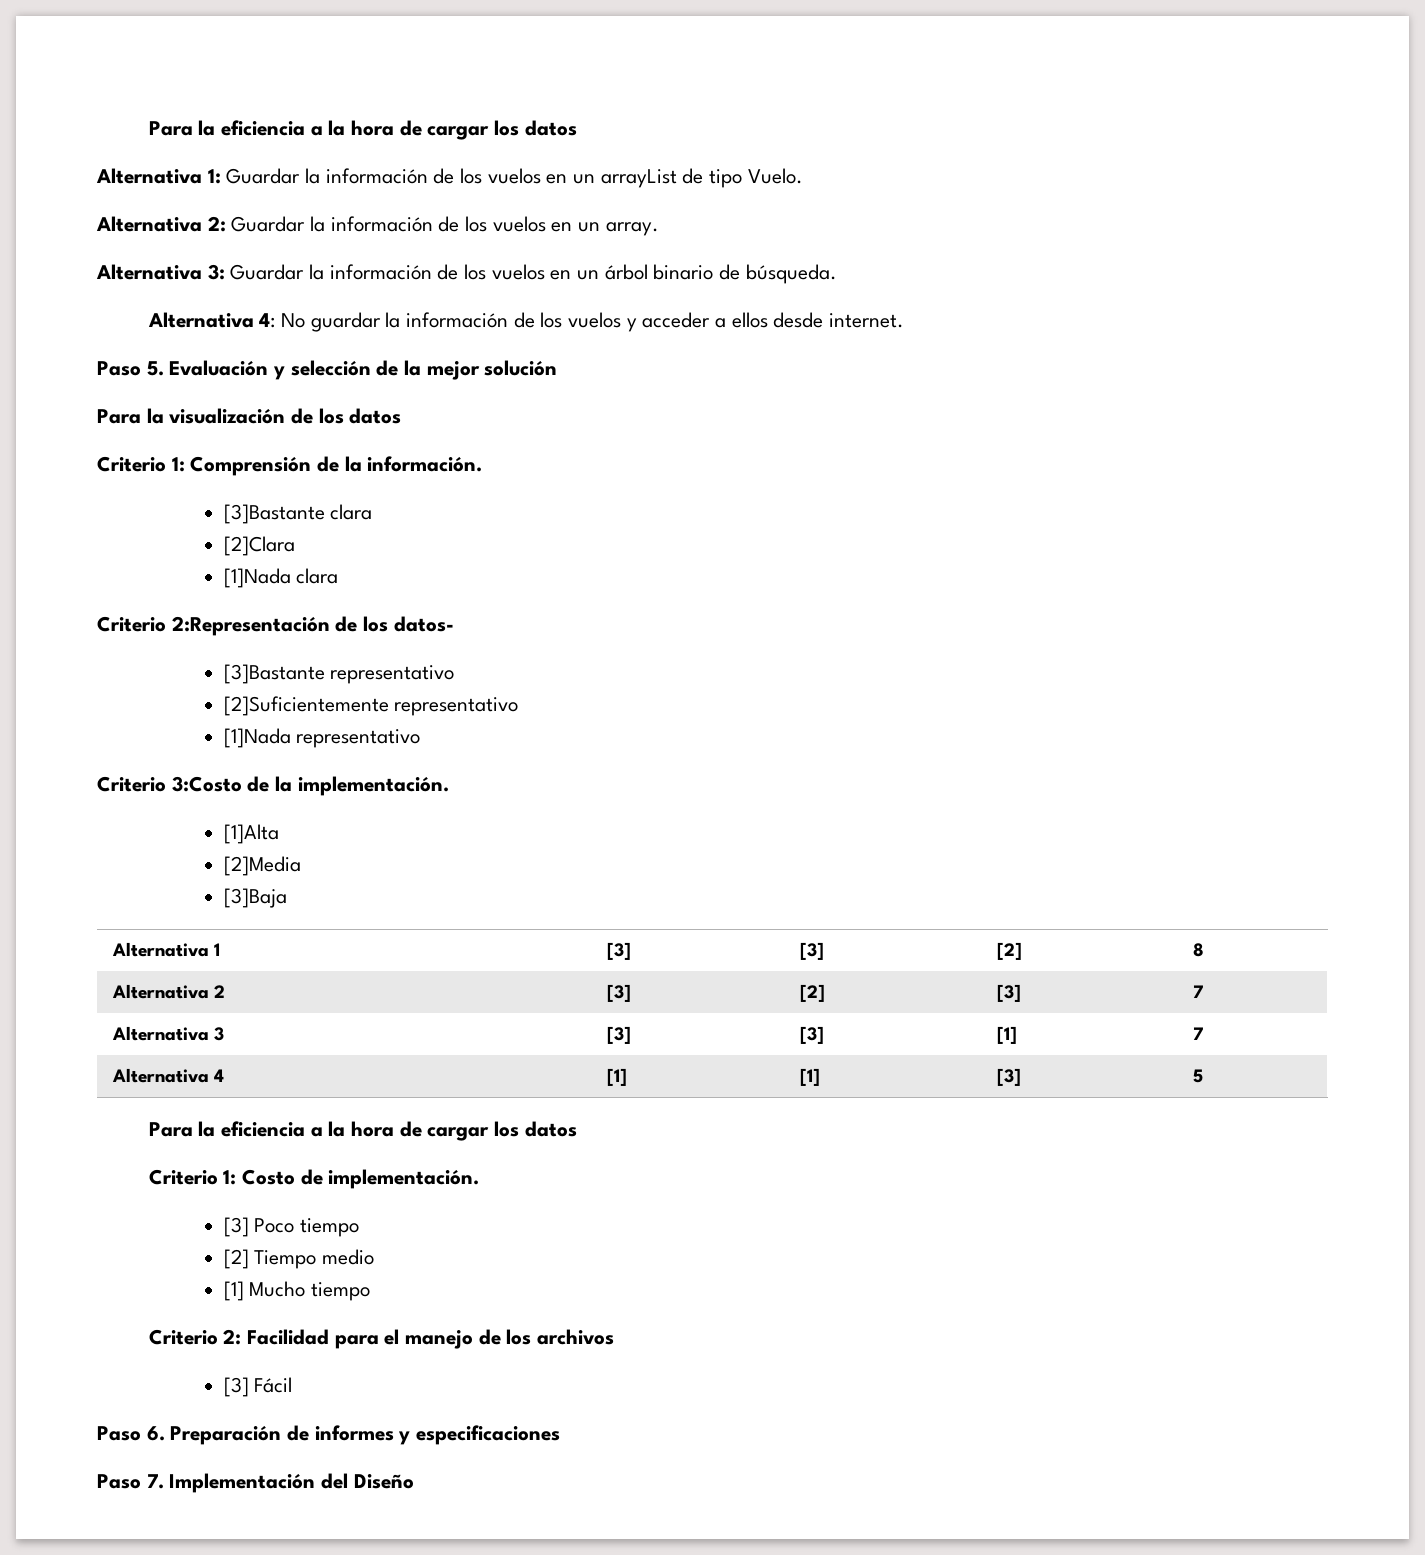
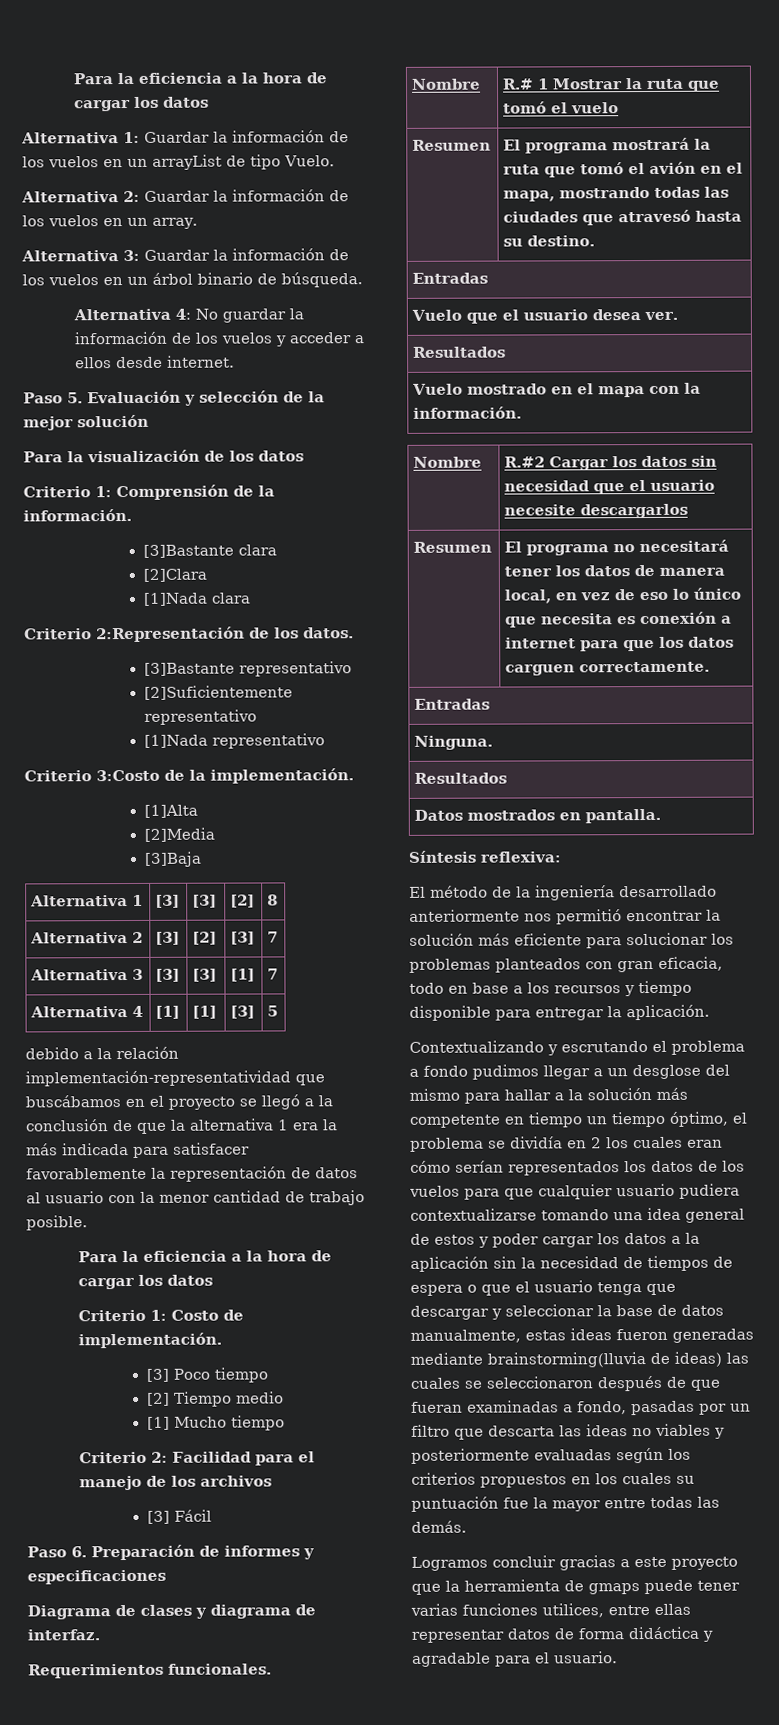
[393,616,454,632] datos- -> [303,627,354,639] datos.
(1204, 1076) none -> [25,1046,179,1060] [25,1070,325,1087] [25,1094,333,1110] [25,1118,338,1134] [26,1142,250,1158] [26,1166,358,1182] [26,1190,365,1206] [26,1215,88,1231] // debido a la relación implementación-representatividad que buscábamos en el proyecto se llegó a la conclusión de que la alternativa 1 era la más indicada para satisfacer favorablemente la representación de datos al usuario con la menor cantidad de trabajo posible.
[97,1473,414,1493] Paso 7. Implementación del Diseño -> [27,1604,316,1620] [27,1629,100,1641] [28,1663,272,1679] [411,78,482,90] [502,78,721,92] [503,101,620,114] [412,139,492,151] [503,137,712,154] [503,161,744,178] [503,186,730,202] [503,209,743,226] [503,235,596,247] [412,272,489,284] [411,309,679,324] [413,346,507,358] [412,382,702,398] [413,406,523,419] [413,456,483,468] [504,455,718,471] [504,479,716,495] [504,503,689,519] [413,541,493,553] [504,539,730,556] [504,564,726,577] [504,587,742,604] [505,611,733,628] [505,636,735,652] [505,661,711,676] [414,698,491,710] [414,735,494,750] [414,772,508,784] [414,808,662,824] [408,850,562,863] [409,885,717,901] [409,909,721,925] [409,932,734,949] [409,956,723,973] [409,980,692,997] [409,1004,710,1021] [409,1040,745,1056] [409,1064,730,1080] [409,1087,688,1104] [409,1111,748,1128] [410,1136,723,1152] [410,1160,745,1176] [409,1183,740,1200] [410,1207,745,1223] [410,1232,700,1248] [410,1255,733,1272] [410,1280,676,1296] [410,1304,724,1320] [410,1328,754,1343] [410,1351,749,1368] [410,1375,721,1392] [411,1400,751,1416] [411,1423,725,1440] [411,1447,691,1464] [411,1472,695,1488] [411,1496,720,1512] [411,1520,467,1533] [411,1555,738,1571] [411,1579,740,1595] [410,1603,691,1618] [411,1626,713,1643] [412,1651,618,1667] Diagrama de clases y diagrama de interfaz. // Requerimientos funcionales. // Nombre | R.# 1 Mostrar la ruta que tomó el vuelo // Resumen | El programa mostrará la ruta que tomó el avión en el mapa, mostrando todas las ciudades que atravesó hasta su destino. // Entradas // Vuelo que el usuario desea ver. // Resultados // Vuelo mostrado en el mapa con la información. // Nombre | R.#2 Cargar los datos sin necesidad que el usuario necesite descargarlos // Resumen | El programa no necesitará tener los datos de manera local, en vez de eso lo único que necesita es conexión a internet para que los datos carguen correctamente. // Entradas // Ninguna. // Resultados // Datos mostrados en pantalla. // Síntesis reflexiva: // El método de la ingeniería desarrollado anteriormente nos permitió encontrar la solución más eficiente para solucionar los problemas planteados con gran eficacia, todo en base a los recursos y tiempo disponible para entregar la aplicación. // Contextualizando y escrutando el problema a fondo pudimos llegar a un desglose del mismo para hallar a la solución más competente en tiempo un tiempo óptimo, el problema se dividía en 2 los cuales eran cómo serían representados los datos de los vuelos para que cualquier usuario pudiera contextualizarse tomando una idea general de estos y poder cargar los datos a la aplicación sin la necesidad de tiempos de espera o que el usuario tenga que descargar y seleccionar la base de datos manualmente, estas ideas fueron generadas mediante brainstorming(lluvia de ideas) las cuales se seleccionaron después de que fueran examinadas a fondo, pasadas por un filtro que descarta las ideas no viables y posteriormente evaluadas según los criterios propuestos en los cuales su puntuación fue la mayor entre todas las demás. // Logramos concluir gracias a este proyecto que la herramienta de gmaps puede tener varias funciones utilices, entre ellas representar datos de forma didáctica y agradable para el usuario.

